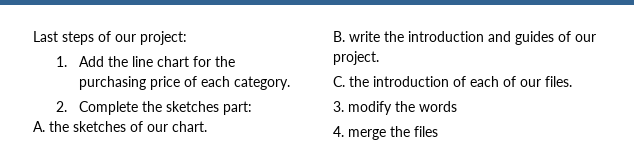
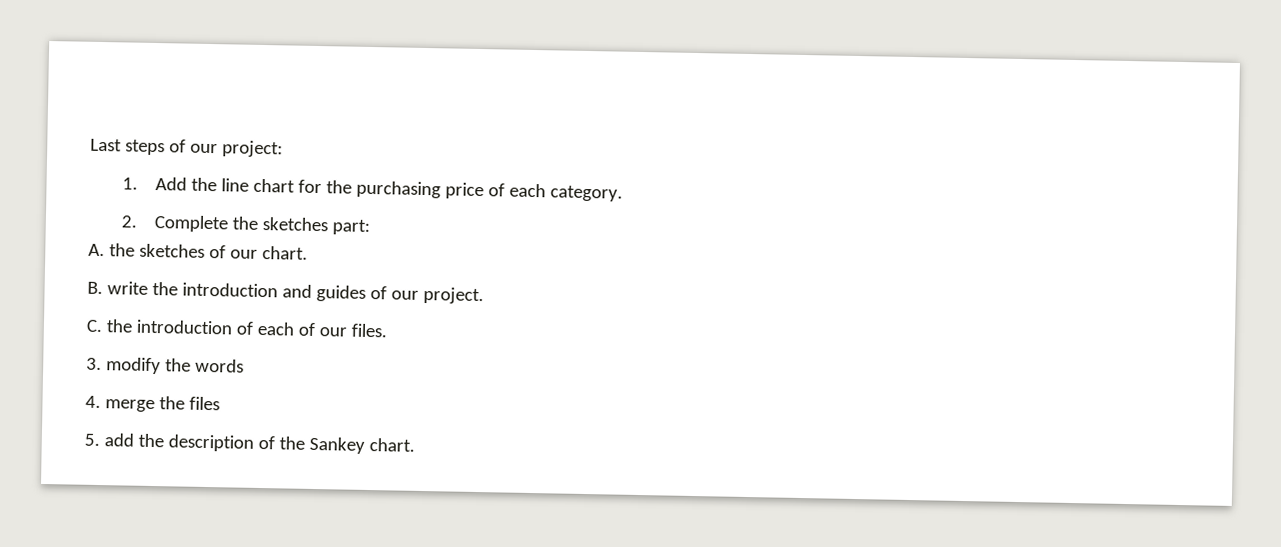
(438, 131) none -> [84,433,415,454] // 5. add the description of the Sankey chart.

